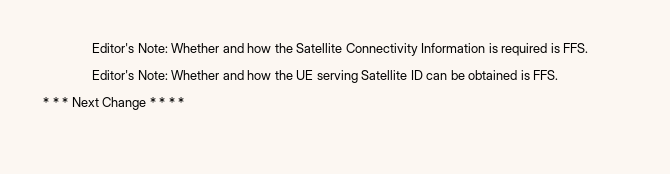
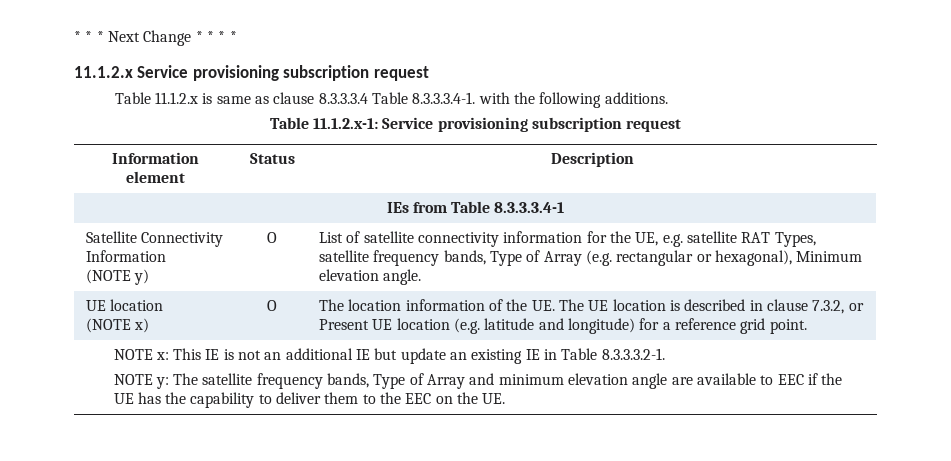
[92,43,589,56] [92,70,559,83] Editor's Note: Whether and how the Satellite Connectivity Information is required is FFS. // Editor's Note: Whether and how the UE serving Satellite ID can be obtained is FFS. // -> (74, 36) none
(185, 102) none -> [74,65,429,81] [114,92,668,108] [269,117,682,132] [112,152,199,164] [126,171,185,183] [249,153,295,164] [550,152,634,167] [386,201,565,213] [86,231,224,247] [86,250,167,262] [86,269,150,285] [267,232,277,243] [319,231,816,247] [319,250,863,266] [319,269,422,285] [86,299,164,311] [86,318,150,333] [267,300,277,311] [319,299,864,314] [319,318,807,334] [113,348,665,364] [113,373,843,389] [113,392,506,408] // 11.1.2.x Service provisioning subscription request // Table 11.1.2.x is same as clause 8.3.3.3.4 Table 8.3.3.3.4-1. with the following additions. // Table 11.1.2.x-1: Service provisioning subscription request // Information element | Status | Description // IEs from Table 8.3.3.3.4-1 // Satellite Connectivity Information // (NOTE y) | O | List of satellite connectivity information for the UE, e.g. satellite RAT Types, satellite frequency bands, Type of Array (e.g. rectangular or hexagonal), Minimum elevation angle. // UE location // (NOTE x) | O | The location information of the UE. The UE location is described in clause 7.3.2, or Present UE location (e.g. latitude and longitude) for a reference grid point. // NOTE x: This IE is not an additional IE but update an existing IE in Table 8.3.3.3.2-1. // NOTE y: The satellite frequency bands, Type of Array and minimum elevation angle are available to EEC if the UE has the capability to deliver them to the EEC on the UE.

